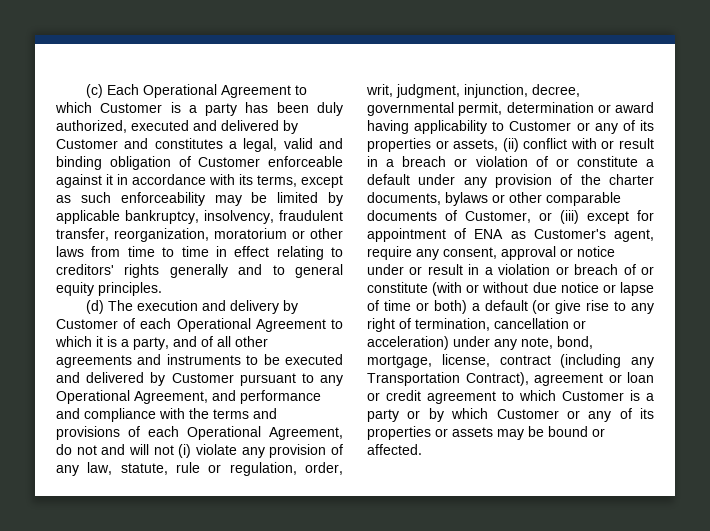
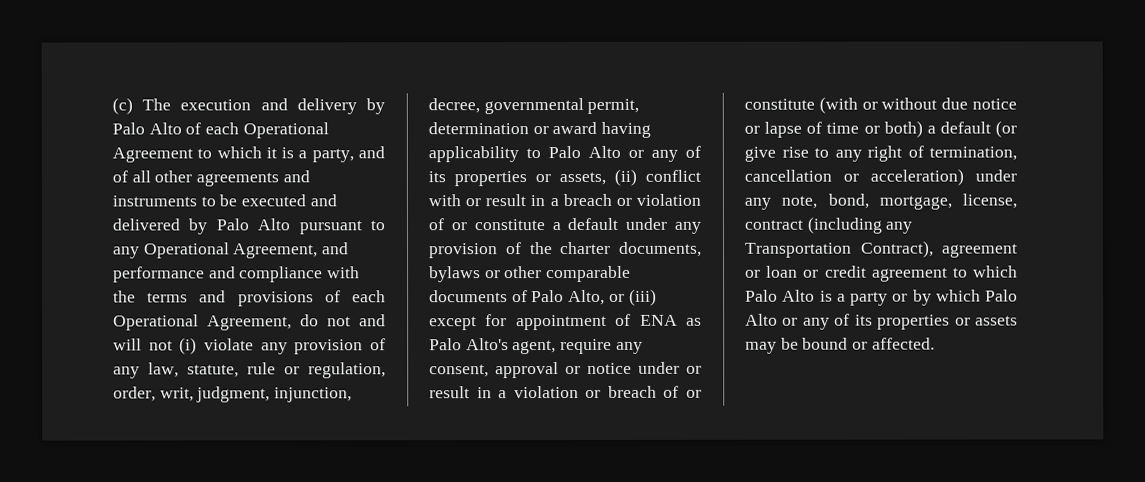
[106,84,307,98] [55,102,343,116] [56,120,298,134] [56,138,343,152] [56,156,343,170] [56,174,343,188] [56,192,343,206] [56,210,343,224] [56,228,343,242] [56,246,343,260] [56,264,343,278] [56,282,162,296] [85,300,104,314] Each Operational Agreement to which Customer is a party has been duly authorized, executed and delivered by Customer and constitutes a legal, valid and binding obligation of Customer enforceable against it in accordance with its terms, except as such enforceability may be limited by applicable bankruptcy, insolvency, fraudulent transfer, reorganization, moratorium or other laws from time to time in effect relating to creditors' rights generally and to general equity principles. // (d) -> (133, 106) none
[56,319,118,329] Customer -> [112,122,182,135] Palo Alto
[171,373,234,383] Customer -> [215,218,291,231] Palo Alto
[509,121,572,131] Customer -> [548,145,621,159] Palo Alto
[465,211,531,223] Customer, -> [531,289,606,306] Palo Alto,
[533,229,606,239] Customer's -> [429,338,509,351] Palo Alto's
[562,391,624,401] Customer -> [745,289,816,302] Palo Alto
[496,409,559,419] Customer -> [985,289,1018,302] [745,313,778,326] Palo Alto

